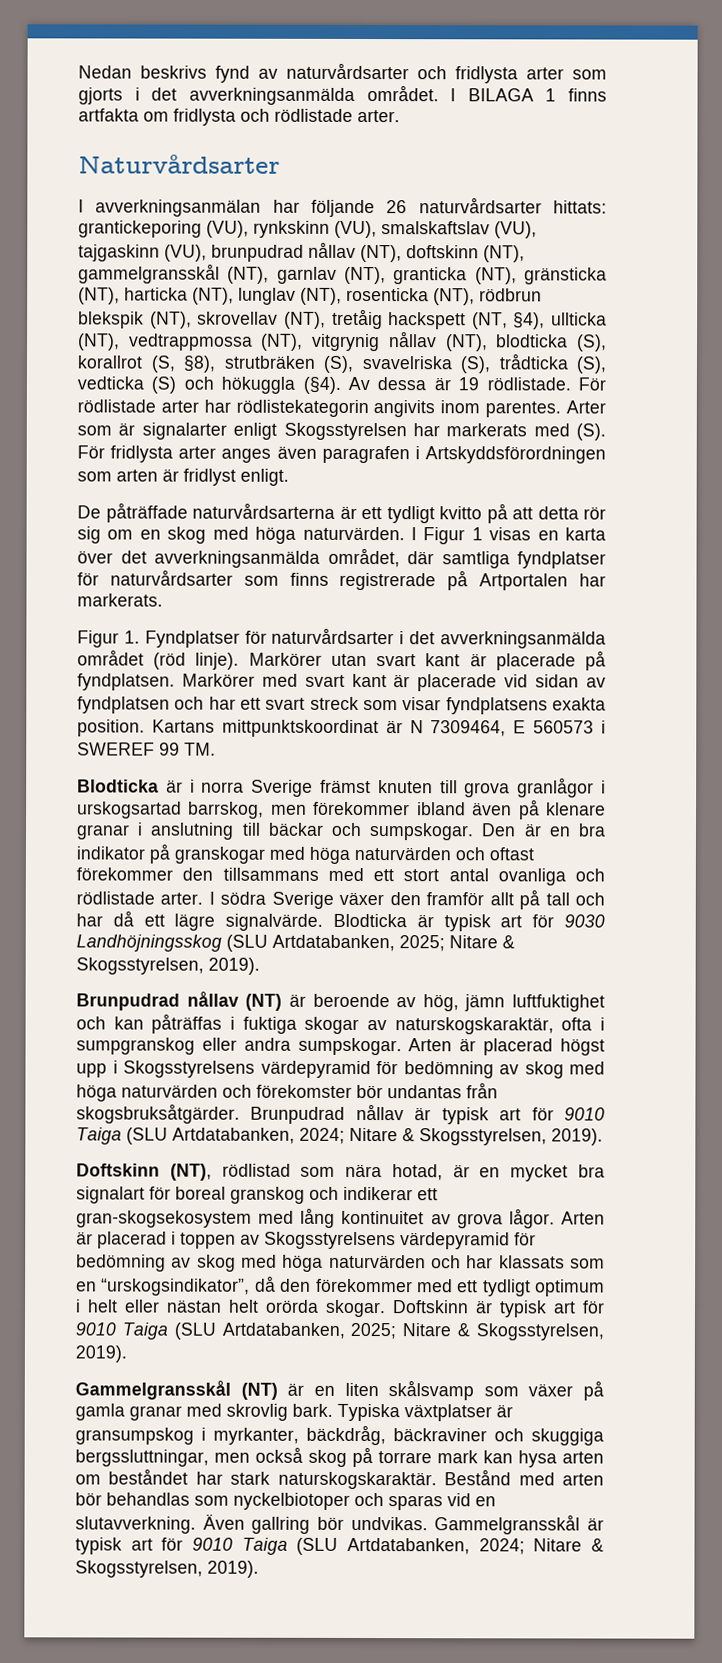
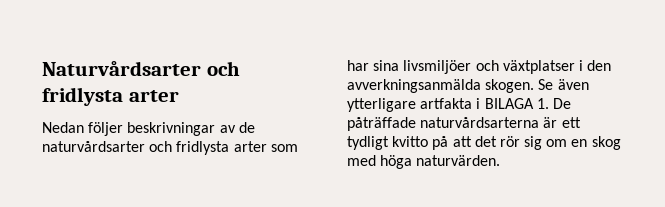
[78,65,278,83] Nedan beskrivs fynd av -> [42,61,240,76] [42,87,179,106] [42,122,255,136] Naturvårdsarter och fridlysta arter // Nedan följer beskrivningar av de
[78,85,607,105] [78,108,400,126] [78,154,280,174] [78,197,607,218] [78,220,537,239] [78,241,525,263] [78,263,607,285] [78,287,542,306] [78,308,607,330] [78,331,607,352] [77,353,606,374] [77,376,606,394] [77,399,606,418] [77,422,606,441] [77,445,606,464] [77,468,289,486] gjorts i det avverkningsanmälda området. I BILAGA 1 finns artfakta om fridlysta och rödlistade arter. // Naturvårdsarter // I avverkningsanmälan har följande 26 naturvårdsarter hittats: grantickeporing (VU), rynkskinn (VU), smalskaftslav (VU), tajgaskinn (VU), brunpudrad nållav (NT), doftskinn (NT), gammelgransskål (NT), garnlav (NT), granticka (NT), gränsticka (NT), harticka (NT), lunglav (NT), rosenticka (NT), rödbrun blekspik (NT), skrovellav (NT), tretåig hackspett (NT, §4), ullticka (NT), vedtrappmossa (NT), vitgrynig nållav (NT), blodticka (S), korallrot (S, §8), strutbräken (S), svavelriska (S), trådticka (S), vedticka (S) och hökuggla (§4). Av dessa är 19 rödlistade. För rödlistade arter har rödlistekategorin angivits inom parentes. Arter som är signalarter enligt Skogsstyrelsen har markerats med (S). För fridlysta arter anges även paragrafen i Artskyddsförordningen som arten är fridlyst enligt. // -> [347,60,612,74] [347,79,589,93] [347,98,549,112] har sina livsmiljöer och växtplatser i den avverkningsanmälda skogen. Se även ytterligare artfakta i BILAGA 1.
[537,506,579,520] detta -> [474,136,497,147] det
[410,527,607,545] [77,547,606,569] [77,569,606,591] [77,593,163,607] [77,627,606,649] [77,649,606,671] [77,673,607,692] [77,696,606,715] [77,719,606,738] [77,742,216,756] [77,777,606,798] [77,799,606,820] [76,822,606,841] [76,843,534,864] [76,867,605,886] [76,889,605,910] [76,910,605,932] [76,934,515,952] [76,957,260,975] [76,991,605,1012] [76,1013,605,1035] [76,1037,605,1056] [76,1060,605,1079] [76,1082,498,1102] [76,1103,606,1125] [76,1127,603,1146] [76,1163,605,1182] [76,1186,438,1204] [76,1207,606,1229] [76,1231,536,1250] [76,1254,605,1272] [76,1275,605,1297] [75,1299,605,1318] [75,1322,604,1341] [75,1345,127,1363] [75,1380,604,1401] [75,1403,513,1422] [75,1424,604,1446] [75,1446,604,1468] [75,1468,604,1490] [75,1492,496,1511] [75,1513,604,1535] [75,1537,604,1555] [75,1560,259,1578] I Figur 1 visas en karta över det avverkningsanmälda området, där samtliga fyndplatser för naturvårdsarter som finns registrerade på Artportalen har markerats. // Figur 1. Fyndplatser för naturvårdsarter i det avverkningsanmälda området (röd linje). Markörer utan svart kant är placerade på fyndplatsen. Markörer med svart kant är placerade vid sidan av fyndplatsen och har ett svart streck som visar fyndplatsens exakta position. Kartans mittpunktskoordinat är N 7309464, E 560573 i SWEREF 99 TM. // Blodticka är i norra Sverige främst knuten till grova granlågor i urskogsartad barrskog, men förekommer ibland även på klenare granar i anslutning till bäckar och sumpskogar. Den är en bra indikator på granskogar med höga naturvärden och oftast förekommer den tillsammans med ett stort antal ovanliga och rödlistade arter. I södra Sverige växer den framför allt på tall och har då ett lägre signalvärde. Blodticka är typisk art för 9030 Landhöjningsskog (SLU Artdatabanken, 2025; Nitare & Skogsstyrelsen, 2019). // Brunpudrad nållav (NT) är beroende av hög, jämn luftfuktighet och kan påträffas i fuktiga skogar av naturskogskaraktär, ofta i sumpgranskog eller andra sumpskogar. Arten är placerad högst upp i Skogsstyrelsens värdepyramid för bedömning av skog med höga naturvärden och förekomster bör undantas från skogsbruksåtgärder. Brunpudrad nållav är typisk art för 9010 Taiga (SLU Artdatabanken, 2024; Nitare & Skogsstyrelsen, 2019). // Doftskinn (NT), rödlistad som nära hotad, är en mycket bra signalart för boreal granskog och indikerar ett gran-skogsekosystem med lång kontinuitet av grova lågor. Arten är placerad i toppen av Skogsstyrelsens värdepyramid för bedömning av skog med höga naturvärden och har klassats som en “urskogsindikator”, då den förekommer med ett tydligt optimum i helt eller nästan helt orörda skogar. Doftskinn är typisk art för 9010 Taiga (SLU Artdatabanken, 2025; Nitare & Skogsstyrelsen, 2019). // Gammelgransskål (NT) är en liten skålsvamp som växer på gamla granar med skrovlig bark. Typiska växtplatser är gransumpskog i myrkanter, bäckdråg, bäckraviner och skuggiga bergssluttningar, men också skog på torrare mark kan hysa arten om beståndet har stark naturskogskaraktär. Bestånd med arten bör behandlas som nyckelbiotoper och sparas vid en slutavverkning. Även gallring bör undvikas. Gammelgransskål är typisk art för 9010 Taiga (SLU Artdatabanken, 2024; Nitare & Skogsstyrelsen, 2019). -> (501, 160) none

